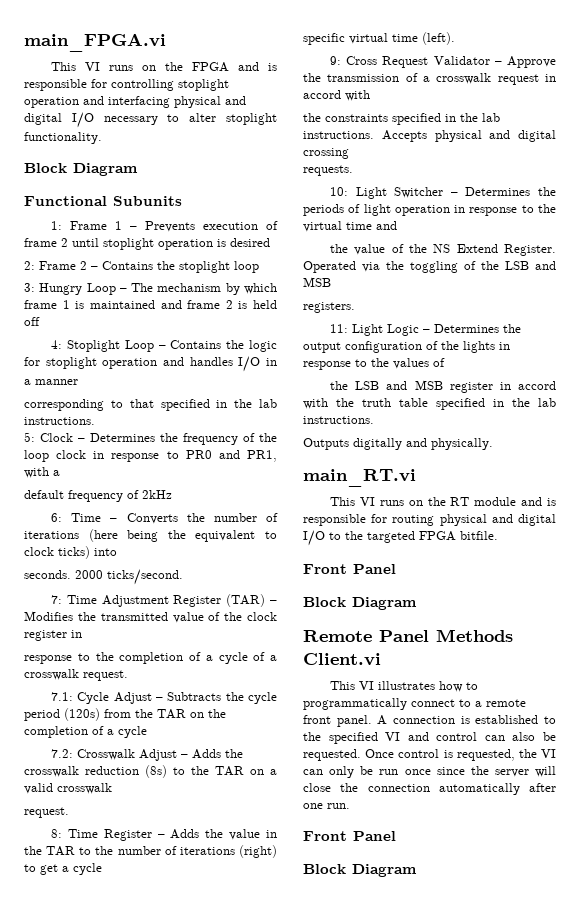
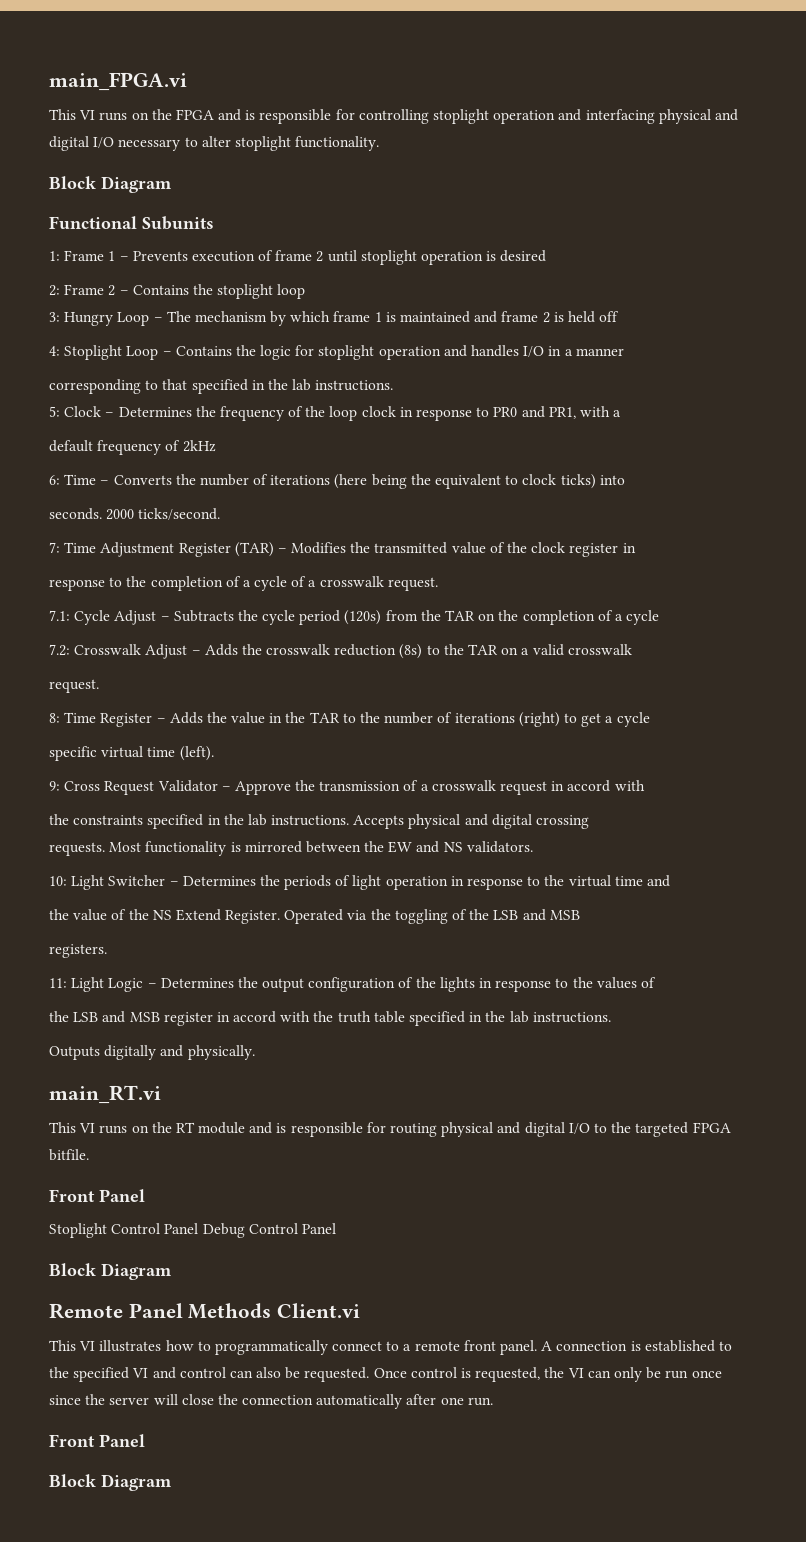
(353, 170) none -> [109,841,533,856] Most functionality is mirrored between the EW and NS validators.
(396, 569) none -> [49,1223,336,1238] // Stoplight Control Panel Debug Control Panel

